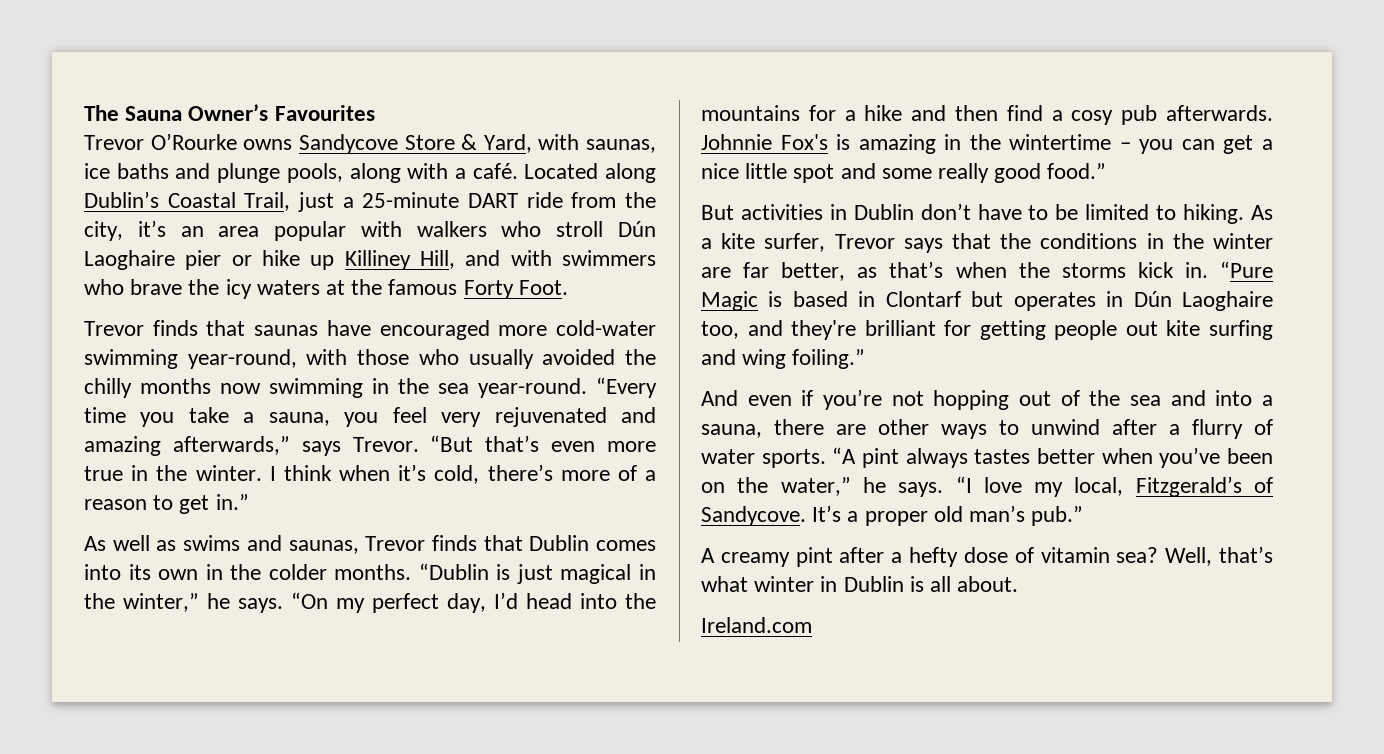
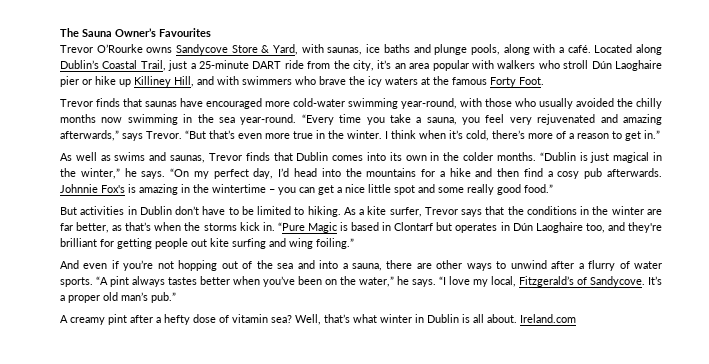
(1019, 584) // -> (517, 318) none

